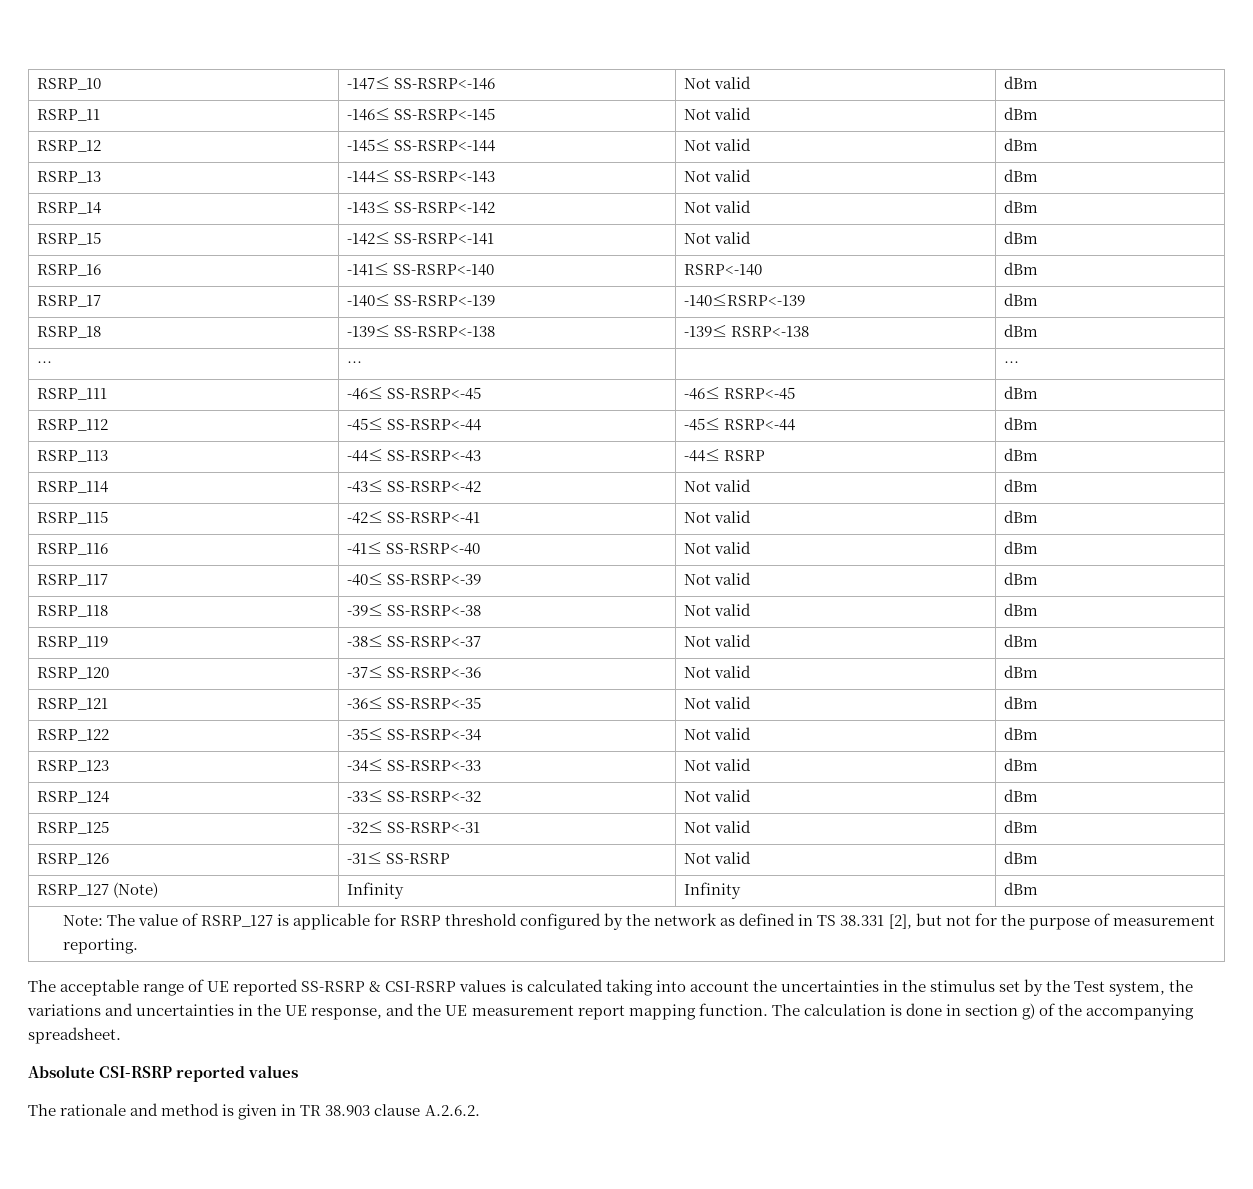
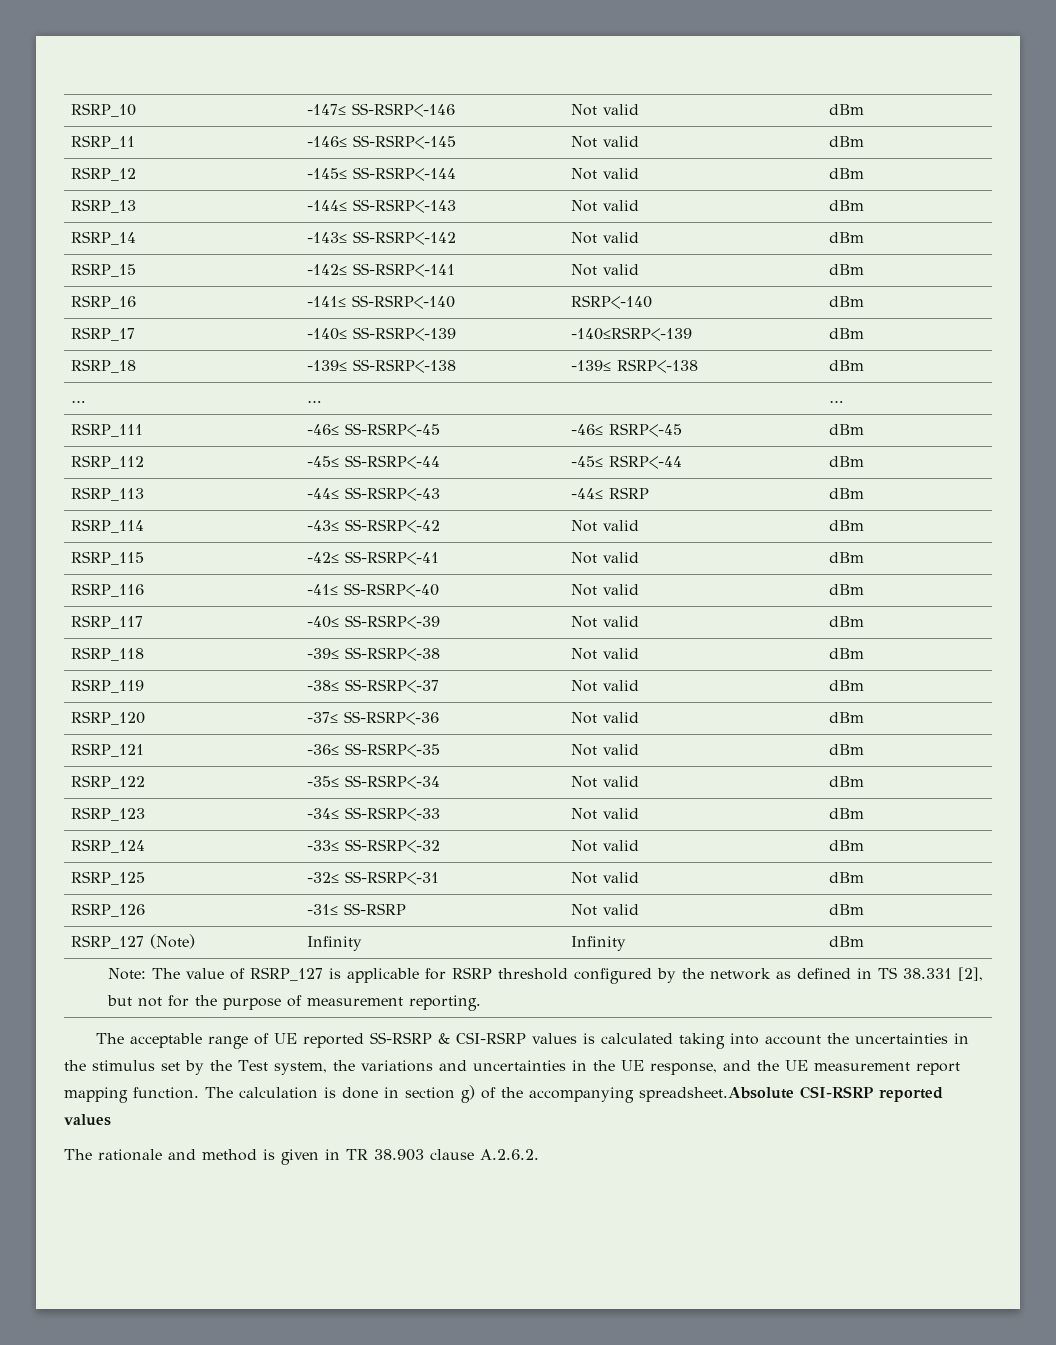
[28,1027,121,1044] [28,1065,95,1078] spreadsheet. // Absolute -> [639,1087,794,1102] spreadsheet.Absolute

